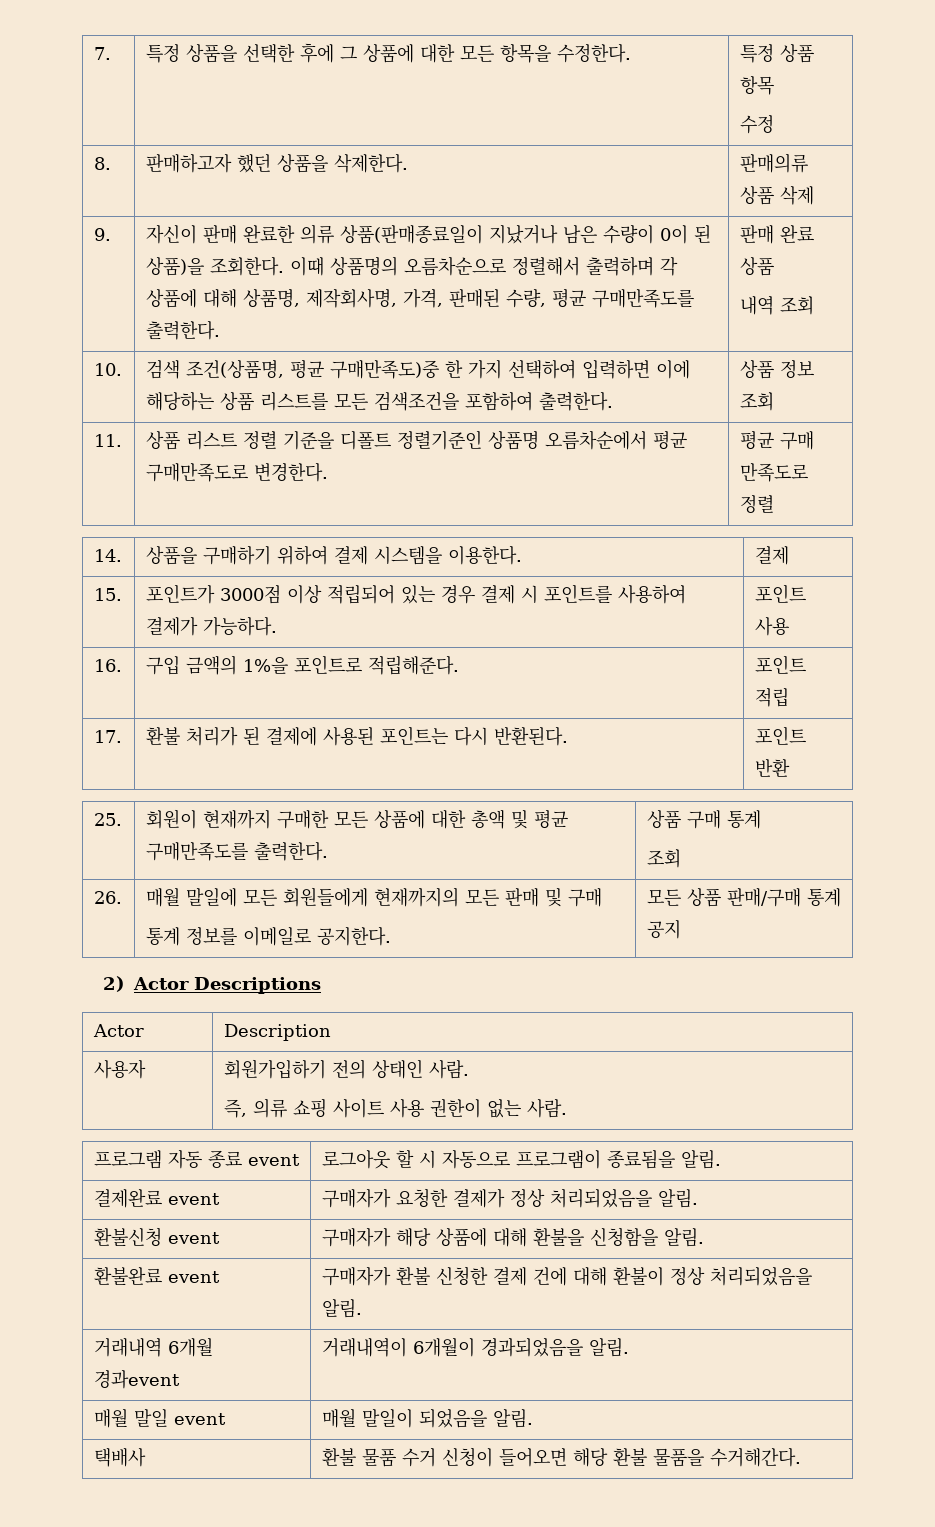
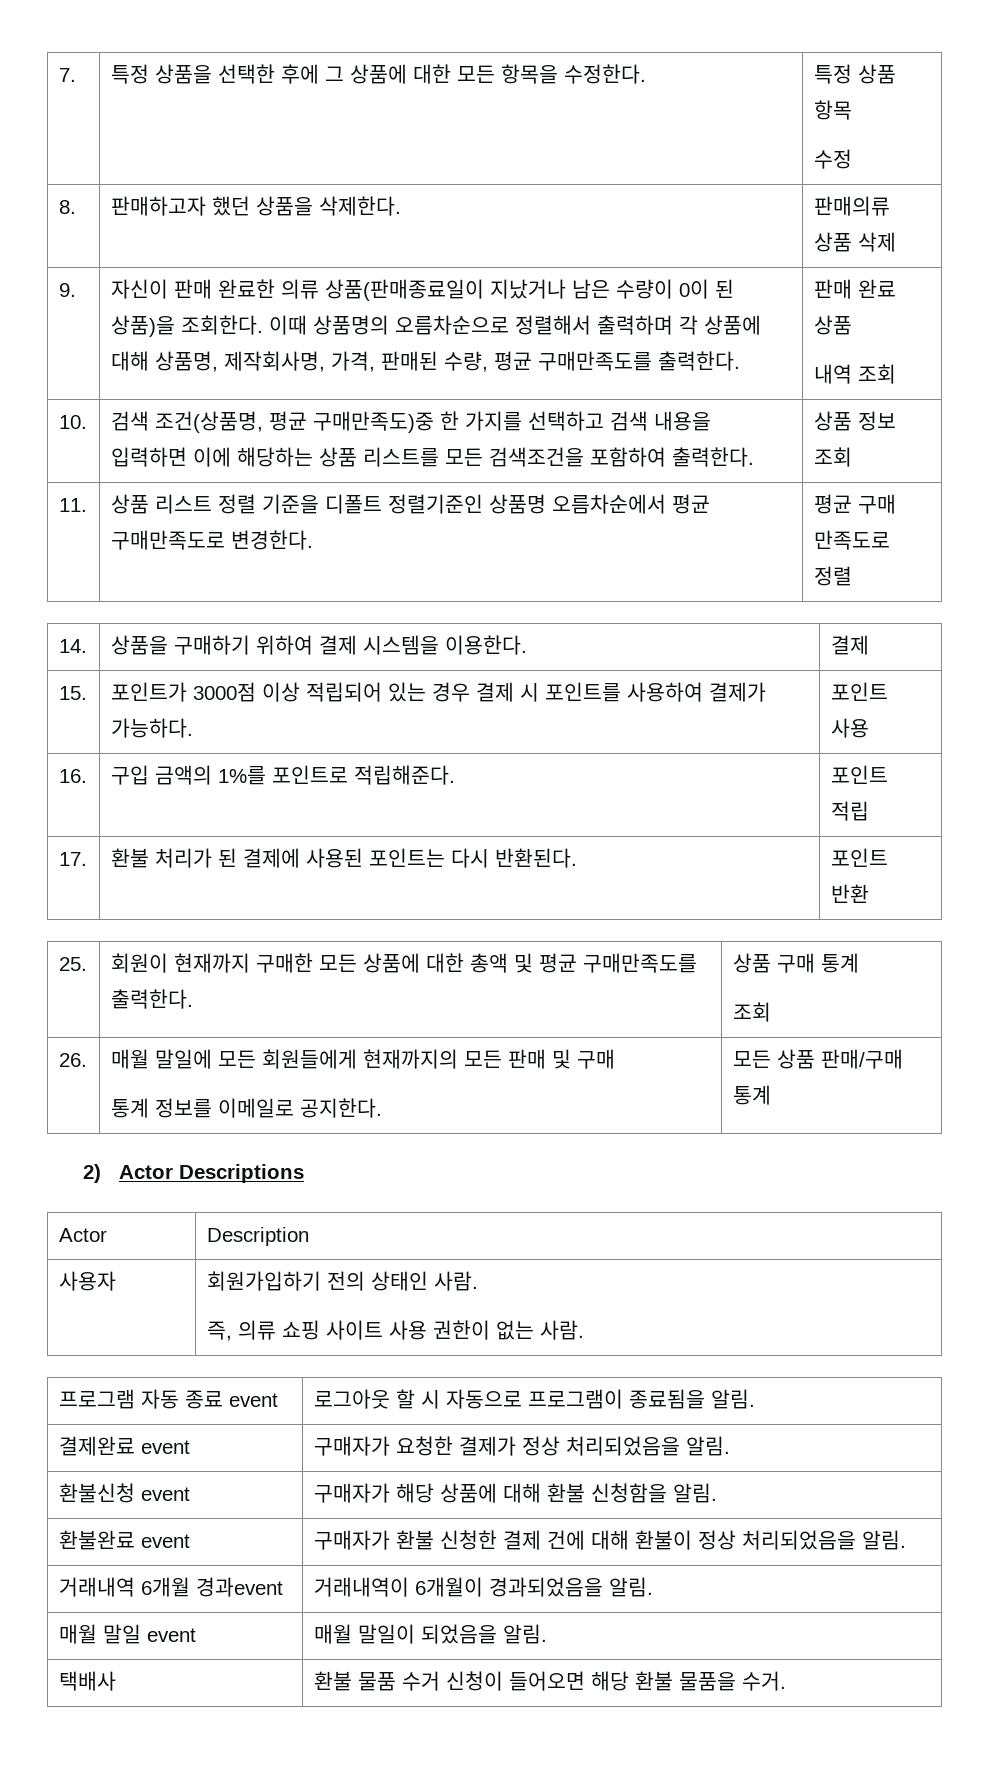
[467,359,576,379] 가지 선택하여 -> [464,411,711,431] 가지를 선택하고 검색 내용을
[242,657,288,674] 1%을 -> [217,766,266,785] 1%를
[646,919,681,939] 공지 -> (771, 1095) none
[532,1228,584,1246] 환불을 -> [546,1483,585,1503] 환불
[709,1447,801,1467] 수거해간다. -> [741,1671,786,1691] 수거.

